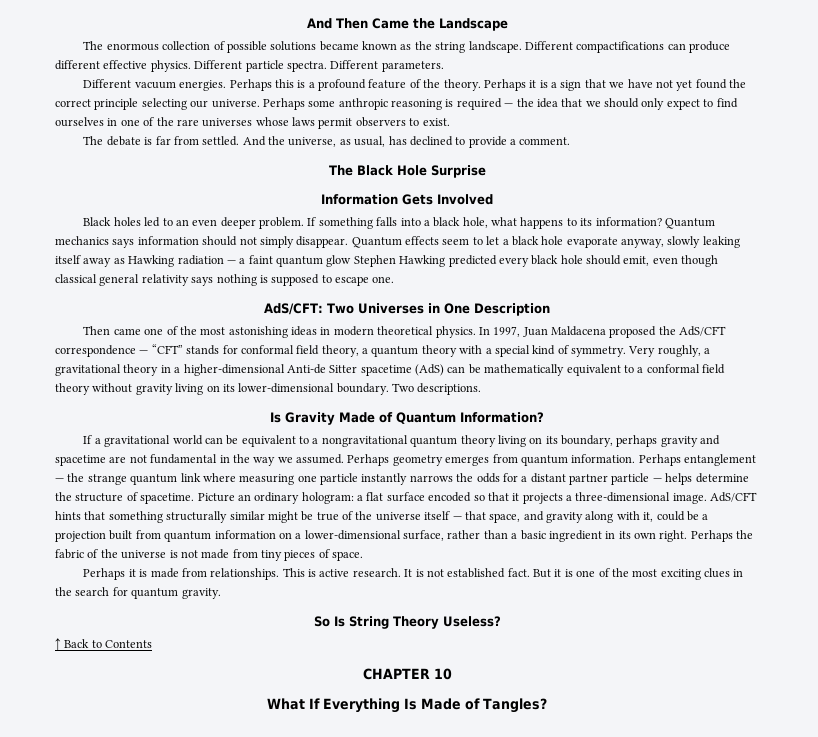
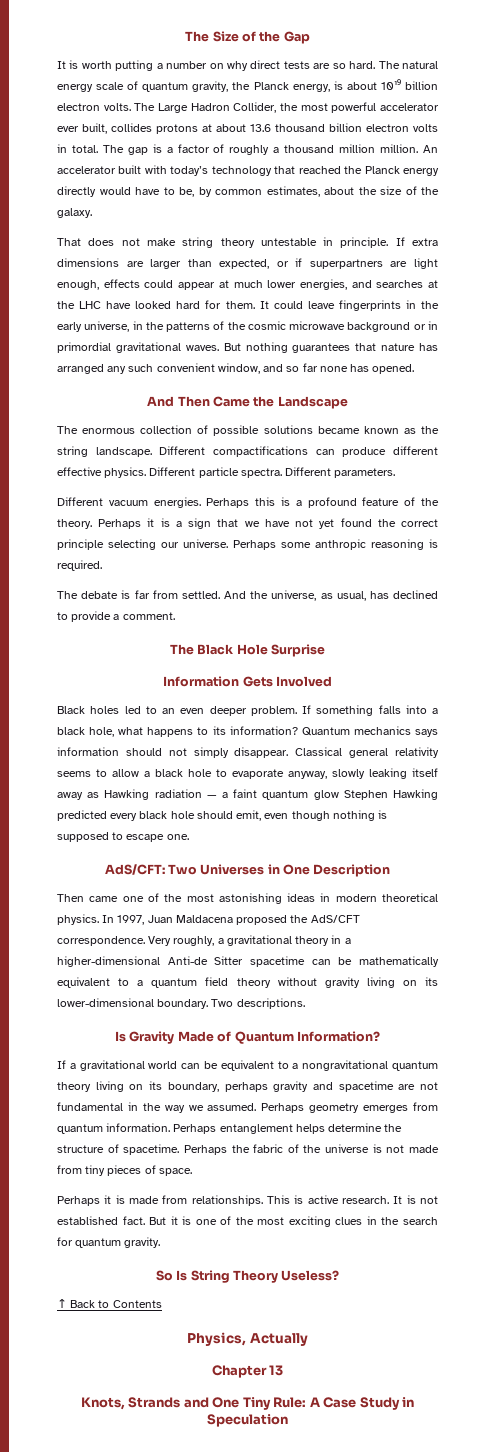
(306, 23) none -> [185,31,310,44] [57,60,438,71] [57,79,438,92] [57,102,439,113] [57,123,438,134] [57,144,438,155] [57,165,439,176] [57,186,439,197] [57,208,92,218] [57,237,439,248] [57,258,438,269] [57,279,438,290] [57,300,439,311] [57,321,438,332] [57,342,438,353] [57,363,415,374] The Size of the Gap // It is worth putting a number on why direct tests are so hard. The natural energy scale of quantum gravity, the Planck energy, is about 10¹⁹ billion electron volts. The Large Hadron Collider, the most powerful accelerator ever built, collides protons at about 13.6 thousand billion electron volts in total. The gap is a factor of roughly a thousand million million. An accelerator built with today’s technology that reached the Planck energy directly would have to be, by common estimates, about the size of the galaxy. // That does not make string theory untestable in principle. If extra dimensions are larger than expected, or if superpartners are light enough, effects could appear at much lower energies, and searches at the LHC have looked hard for them. It could leave fingerprints in the early universe, in the patterns of the cosmic microwave background or in primordial gravitational waves. But nothing guarantees that nature has arranged any such convenient window, and so far none has opened. //
[456,98,738,110] [55,117,450,129] required — the idea that we should only expect to find ourselves in one of the rare universes whose laws permit observers to exist. -> [57,560,102,571] required.
[351,236,500,248] Quantum effects seem to let -> [295,747,439,758] [57,769,139,777] Classical general relativity seems to allow
(564, 240) none -> [216,769,227,777] to
[55,274,214,286] classical general relativity says -> (330, 816) none
[55,344,626,357] correspondence — “CFT” stands for conformal field theory, a quantum theory with a special kind of symmetry. -> [57,936,145,946] correspondence.
[415,364,444,376] (AdS) -> (305, 961) none
[646,364,700,373] conformal -> [151,978,198,988] quantum
[55,473,662,485] — the strange quantum link where measuring one particle instantly narrows the odds for a distant partner particle — -> (293, 1129) none
[197,492,758,504] [55,511,709,523] [55,530,688,542] Picture an ordinary hologram: a flat surface encoded so that it projects a three-dimensional image. AdS/CFT hints that something structurally similar might be true of the universe itself — that space, and gravity along with it, could be a projection built from quantum information on a lower-dimensional surface, rather than a basic ingredient in its own right. -> (180, 1149) none
[362,668,452,680] [267,698,548,713] CHAPTER 10 // What If Everything Is Made of Tangles? -> [187,1332,308,1346] [211,1365,284,1378] [80,1397,415,1410] [207,1414,288,1427] Physics, Actually // Chapter 13 // Knots, Strands and One Tiny Rule: A Case Study in Speculation

